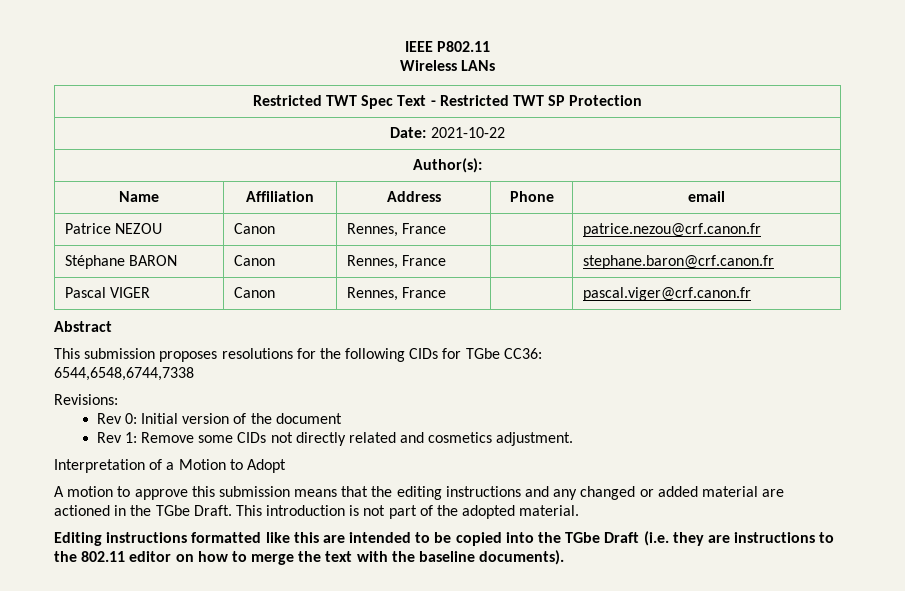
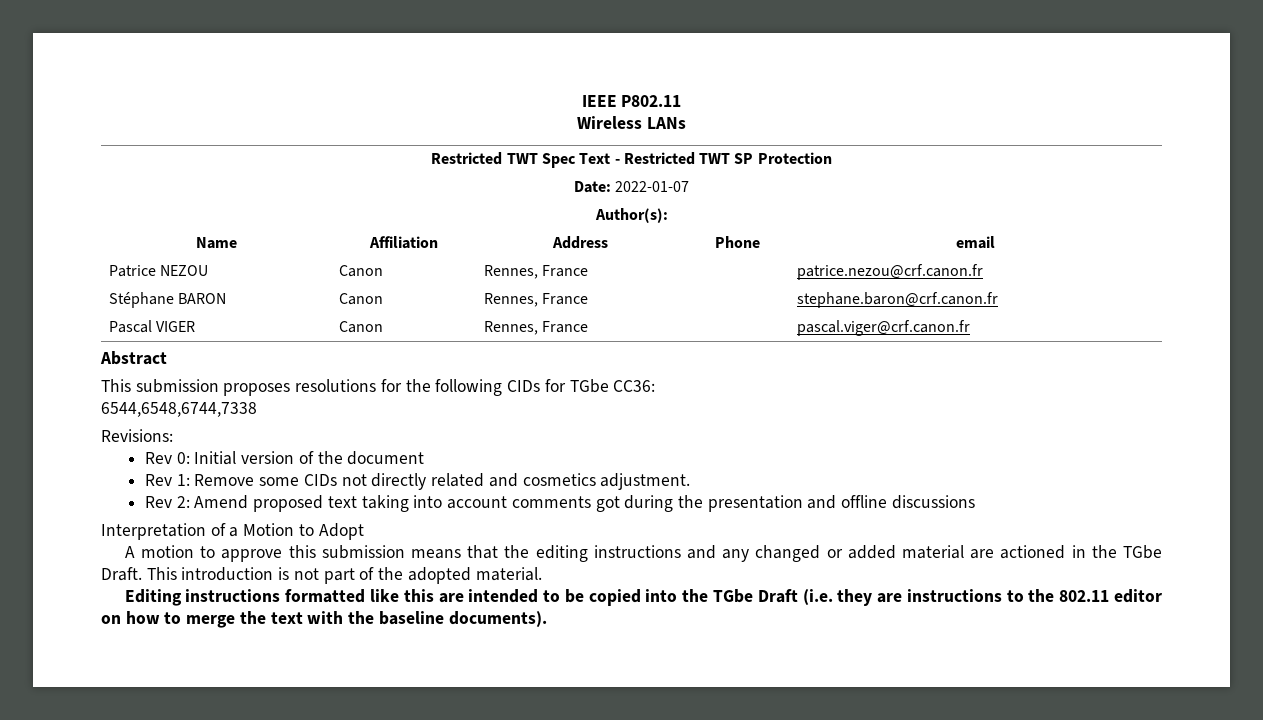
[430,127,505,138] 2021-10-22 -> [615,181,690,192] 2022-01-07
(574, 439) none -> [145,495,975,512] // Rev 2: Amend proposed text taking into account comments got during the presentation and offline discussions

